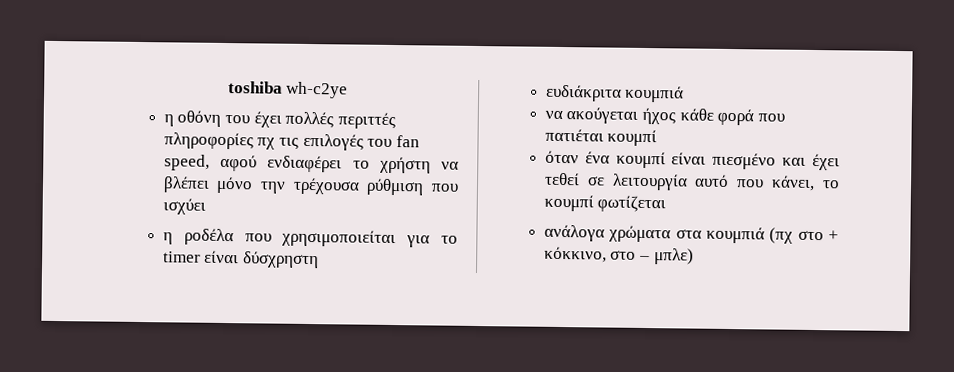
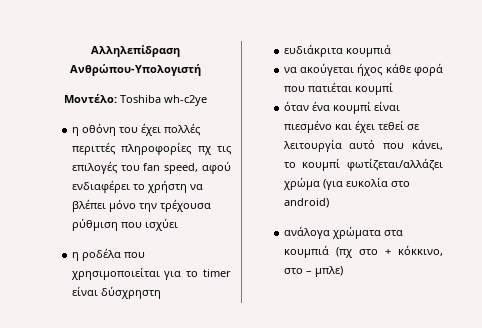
[227,81,283,94] toshiba -> [90,44,180,57] [69,63,201,76] [63,93,161,103] Αλληλεπίδραση Ανθρώπου-Υπολογιστή // Μοντέλο: Τoshiba
[597,195,667,213] φωτίζεται -> [347,158,443,171] [282,177,410,190] [283,198,329,208] φωτίζεται/αλλάζει χρώμα (για ευκολία στο android)

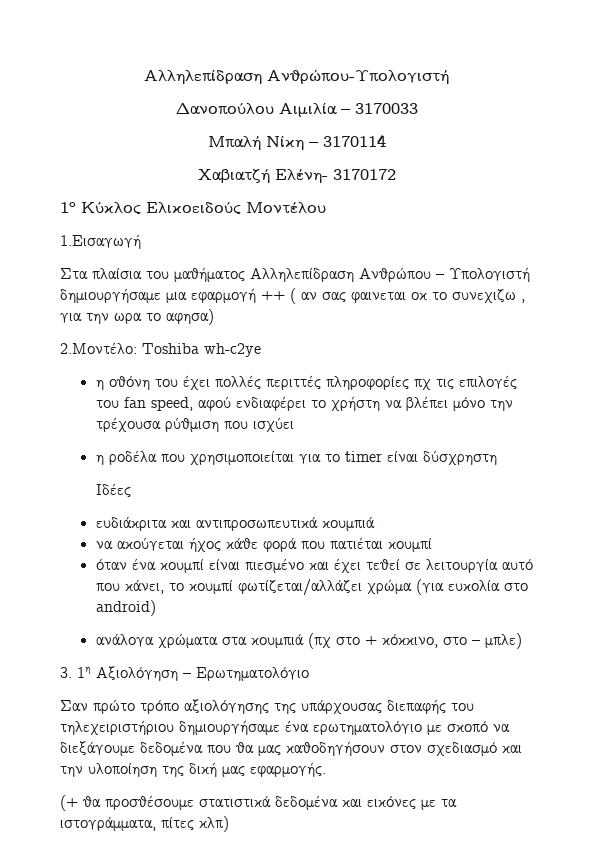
[63,93,117,103] Μοντέλο: -> [175,103,418,117] [207,134,386,151] [197,169,396,184] [60,202,326,214] [60,234,141,249] [60,267,530,282] [60,288,525,304] [60,309,214,325] [60,342,137,354] Δανοπούλου Αιμιλία – 3170033 // Μπαλή Νίκη – 3170114 // Χαβιατζή Ελένη- 3170172 // 1ο Κύκλος Ελικοειδούς Μοντέλου // 1.Εισαγωγή // Στα πλαίσια του μαθήματος Αλληλεπίδραση Ανθρώπου – Υπολογιστή δημιουργήσαμε μια εφαρμογή ++ ( αν σας φαινεται οκ το συνεχιζω , για την ωρα το αφησα) // 2.Μοντέλο:
(161, 292) none -> [96,483,132,497] // Ιδέες
(343, 50) none -> [170,517,318,531] και αντιπροσωπευτικά
(343, 271) none -> [60,666,309,681] [60,699,474,714] [60,720,510,735] [60,741,522,756] [60,762,326,777] [60,795,457,811] [60,816,229,832] // 3. 1η Αξιολόγηση – Ερωτηματολόγιο // Σαν πρώτο τρόπο αξιολόγησης της υπάρχουσας διεπαφής του τηλεχειριστήριου δημιουργήσαμε ένα ερωτηματολόγιο με σκοπό να διεξάγουμε δεδομένα που θα μας καθοδηγήσουν στον σχεδιασμό και την υλοποίηση της δική μας εφαρμογής. // (+ θα προσθέσουμε στατιστικά δεδομένα και εικόνες με τα ιστογράμματα, πίτες κλπ)

